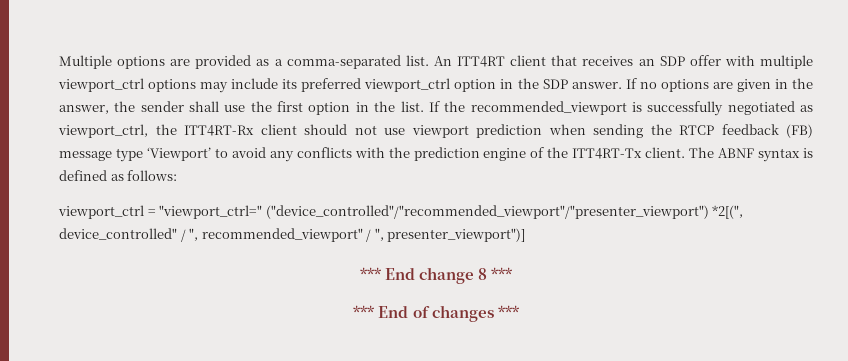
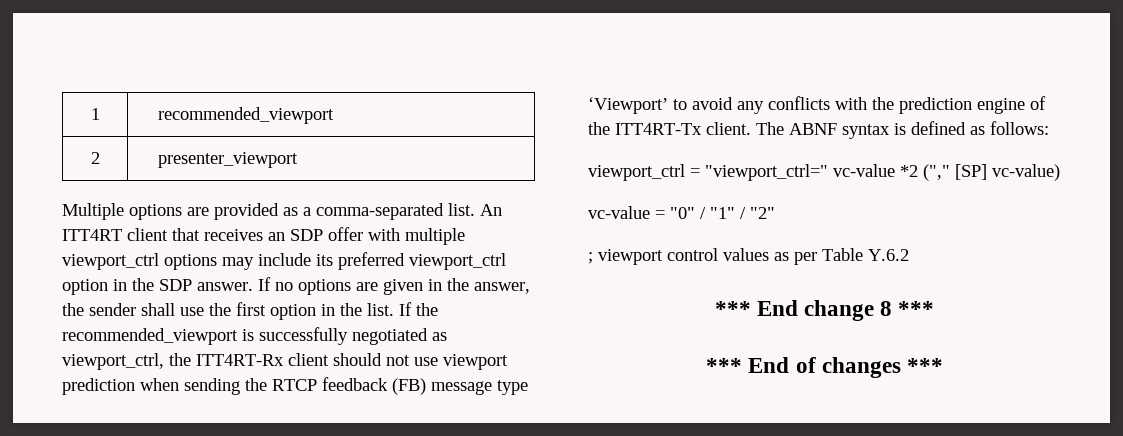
(59, 62) none -> [90,108,100,120] [158,107,335,124] [90,152,100,164] [158,152,299,168] 1 | recommended_viewport // 2 | presenter_viewport //
[265,205,744,219] [59,228,526,242] ("device_controlled"/"recommended_viewport"/"presenter_viewport") *2[(", device_controlled" / ", recommended_viewport" / ", presenter_viewport")] -> [833,164,1060,181] [588,206,775,219] [588,248,909,265] vc-value *2 ("," [SP] vc-value) // vc-value = "0" / "1" / "2" // ; viewport control values as per Table Y.6.2

